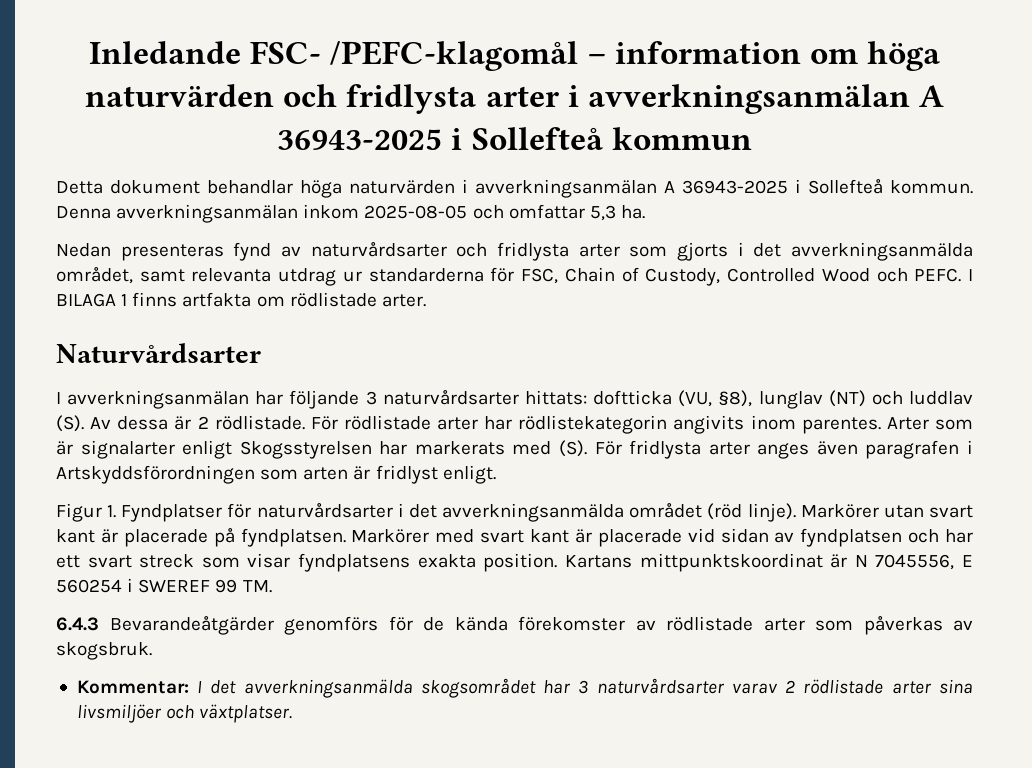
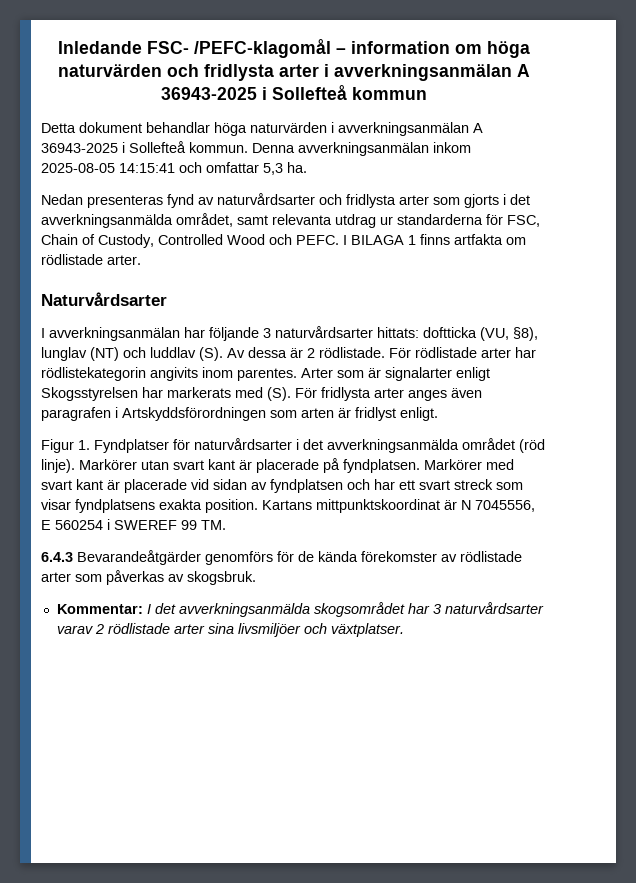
(468, 212) none -> [119,163,175,173] 14:15:41

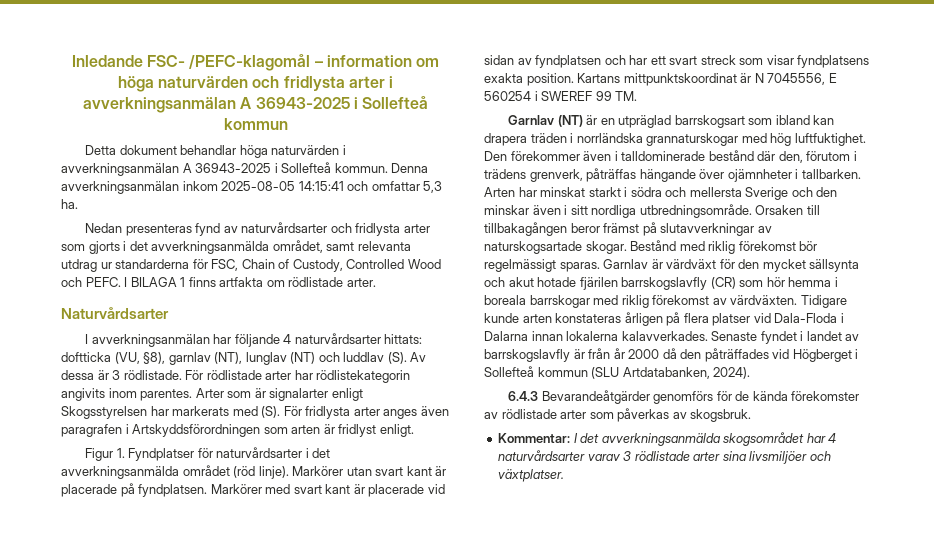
[263,328,271,338] 3 -> [283,334,292,344] 4
(538, 334) none -> [168,352,243,365] garnlav (NT),
[307,348,315,358] 2 -> [112,370,121,380] 3
(226, 525) none -> [508,115,835,128] [484,133,866,146] [484,150,857,163] [484,168,861,182] [484,187,838,200] [484,204,820,218] [484,222,772,236] [484,240,818,254] [484,259,860,272] [484,277,838,290] [484,295,847,308] [484,312,844,326] [484,331,860,344] [484,348,859,362] [484,366,751,379] // Garnlav (NT) är en utpräglad barrskogsart som ibland kan drapera träden i norrländska grannaturskogar med hög luftfuktighet. Den förekommer även i talldominerade bestånd där den, förutom i trädens grenverk, påträffas hängande över ojämnheter i tallbarken. Arten har minskat starkt i södra och mellersta Sverige och den minskar även i sitt nordliga utbredningsområde. Orsaken till tillbakagången beror främst på slutavverkningar av naturskogsartade skogar. Bestånd med riklig förekomst bör regelmässigt sparas. Garnlav är värdväxt för den mycket sällsynta och akut hotade fjärilen barrskogslavfly (CR) som hör hemma i boreala barrskogar med riklig förekomst av värdväxten. Tidigare kunde arten konstateras årligen på flera platser vid Dala-Floda i Dalarna innan lokalerna kalavverkades. Senaste fyndet i landet av barrskogslavfly är från år 2000 då den påträffades vid Högberget i Sollefteå kommun (SLU Artdatabanken, 2024).
[432,604,441,614] 3 -> [828,433,837,443] 4
[94,624,104,634] 2 -> [623,451,632,461] 3

